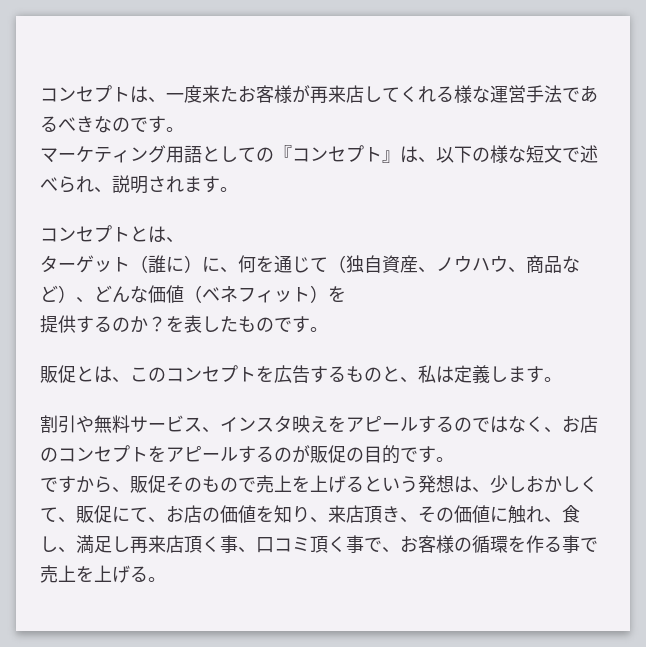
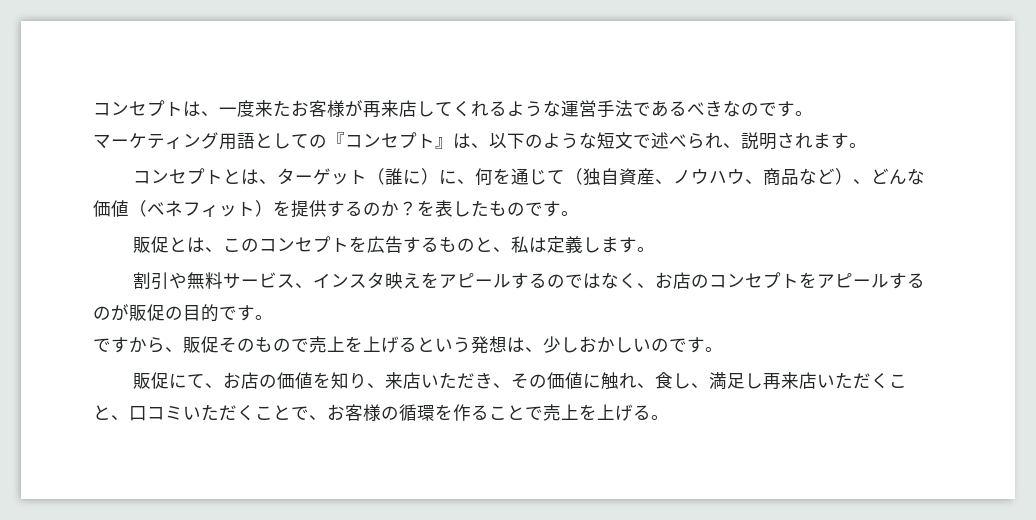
[454,85,472,103] 様 -> [507,101,543,117] よう
[490,145,508,163] 様 -> [543,133,579,149] よう
(184, 240) // -> (278, 181) none
(346, 294) // -> (291, 208) none
[580,476,598,492] [40,507,76,523] くて、 -> [633,337,723,353] いのです。 //
[364,506,382,523] 頂 -> [421,372,476,389] いただ
[184,535,364,553] 頂く事、口コミ頂く事 -> [817,372,908,389] [93,404,291,421] いただくこと、口コミいただくこと
[562,535,580,553] 事 -> [489,405,525,420] こと

